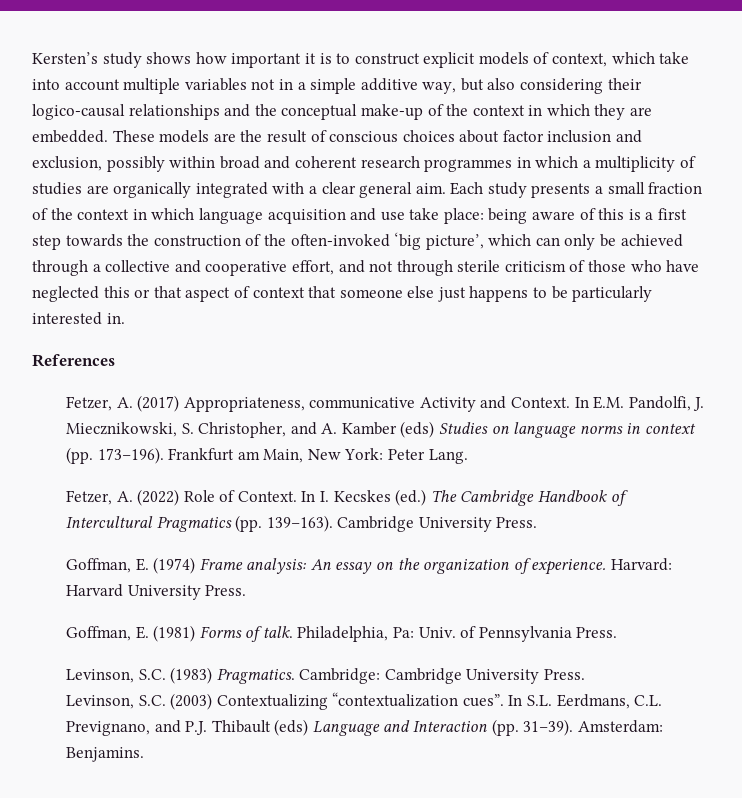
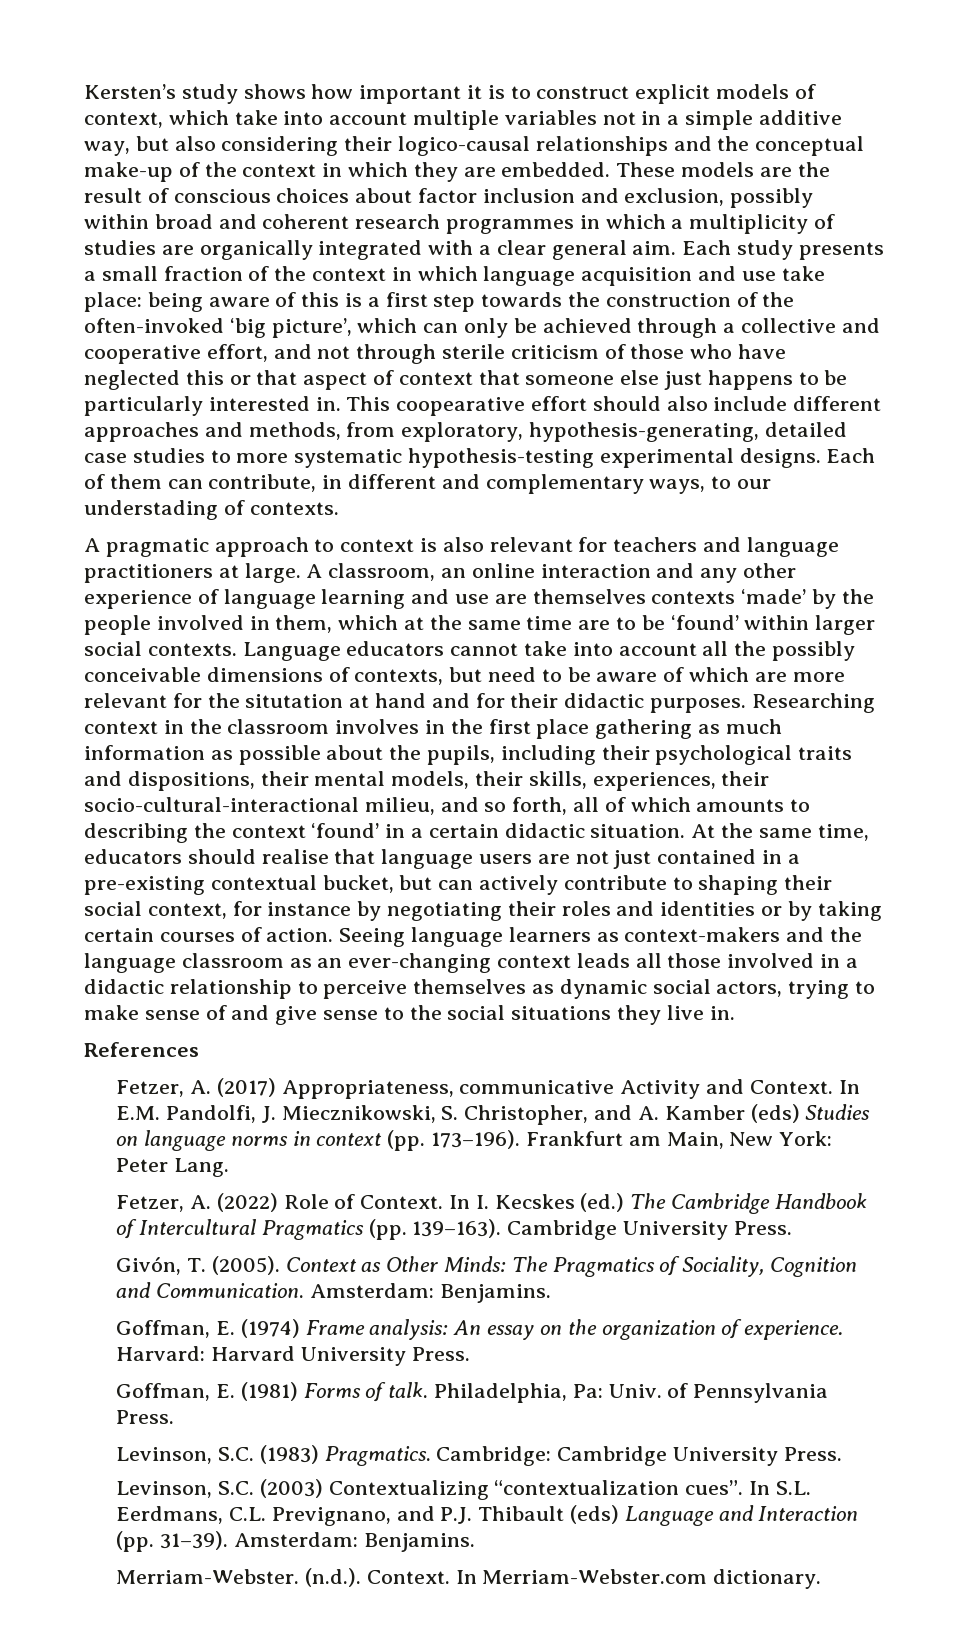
(125, 318) none -> [346,396,882,416] [84,422,847,442] [84,448,876,468] [84,474,772,494] [84,500,339,520] [84,537,839,557] [84,563,797,583] [84,589,874,609] [84,615,876,635] [84,641,856,661] [84,667,845,685] [84,693,875,713] [84,719,782,739] [84,745,853,765] [84,771,770,791] [84,797,811,815] [84,823,869,843] [84,849,800,869] [84,875,833,895] [84,901,882,921] [84,927,863,947] [84,953,858,973] [84,979,876,999] [84,1005,735,1025] This coopearative effort should also include different approaches and methods, from exploratory, hypothesis-generating, detailed case studies to more systematic hypothesis-testing experimental designs. Each of them can contribute, in different and complementary ways, to our understading of contexts. // A pragmatic approach to context is also relevant for teachers and language practitioners at large. A classroom, an online interaction and any other experience of language learning and use are themselves contexts ‘made’ by the people involved in them, which at the same time are to be ‘found’ within larger social contexts. Language educators cannot take into account all the possibly conceivable dimensions of contexts, but need to be aware of which are more relevant for the situtation at hand and for their didactic purposes. Researching context in the classroom involves in the first place gathering as much information as possible about the pupils, including their psychological traits and dispositions, their mental models, their skills, experiences, their socio-cultural-interactional milieu, and so forth, all of which amounts to describing the context ‘found’ in a certain didactic situation. At the same time, educators should realise that language users are not just contained in a pre-existing contextual bucket, but can actively contribute to shaping their social context, for instance by negotiating their roles and identities or by taking certain courses of action. Seeing language learners as context-makers and the language classroom as an ever-changing context leads all those involved in a didactic relationship to perceive themselves as dynamic social actors, trying to make sense of and give sense to the social situations they live in.
(538, 522) none -> [116,1256,858,1277] [116,1282,551,1303] // Givón, T. (2005). Context as Other Minds: The Pragmatics of Sociality, Cognition and Communication. Amsterdam: Benjamins.
(144, 754) none -> [116,1568,822,1589] // Merriam-Webster. (n.d.). Context. In Merriam-Webster.com dictionary.

